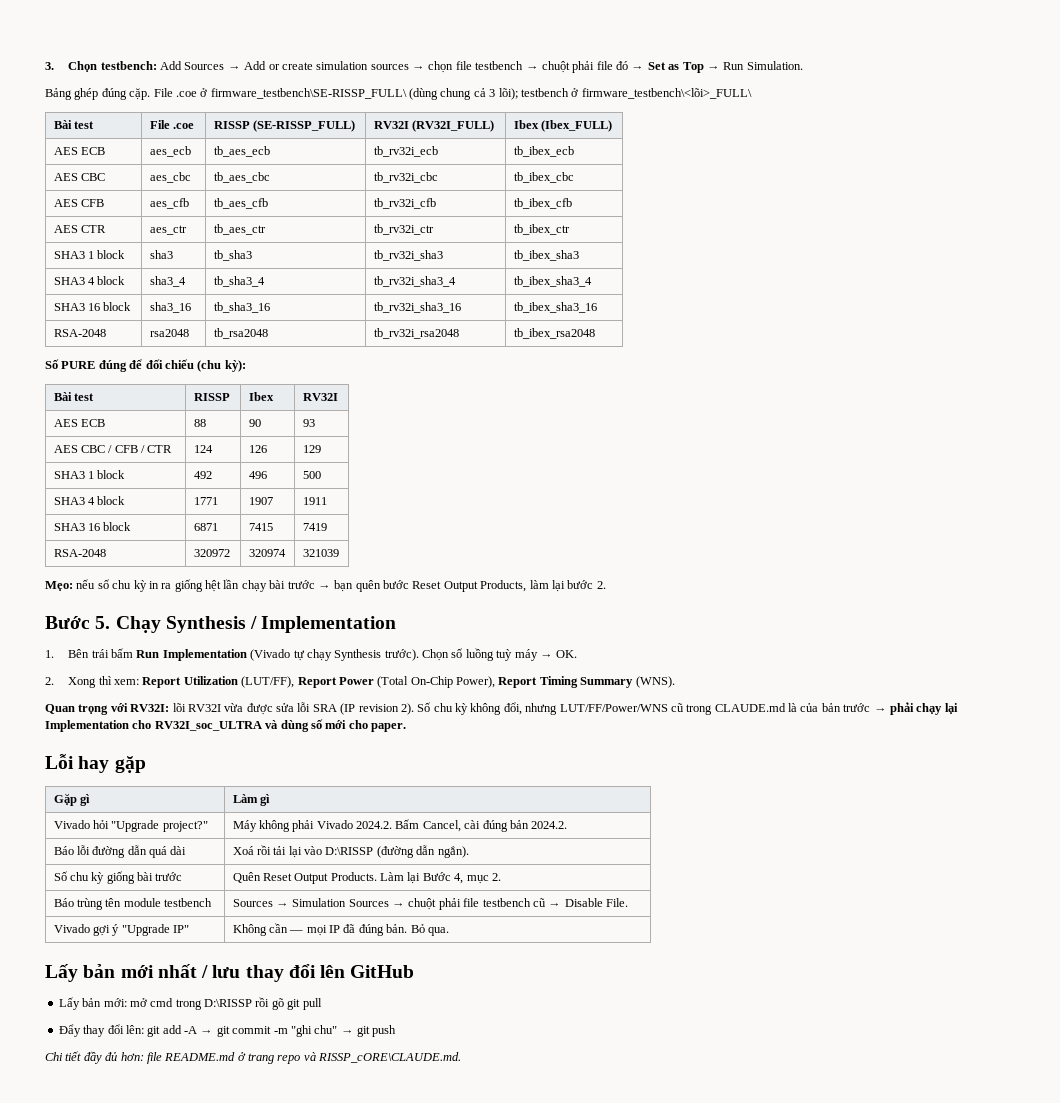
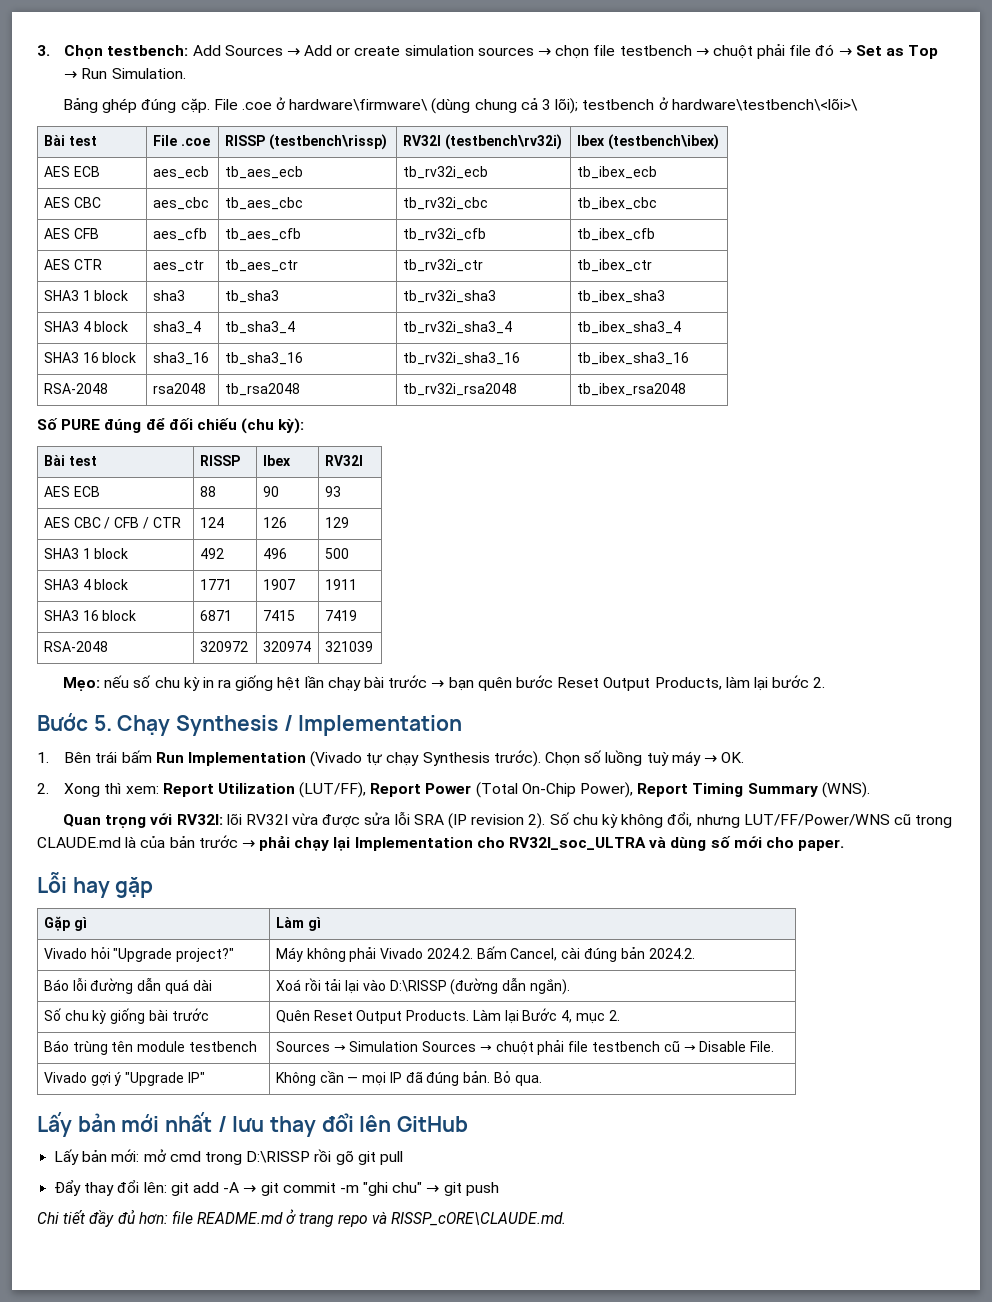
[210,88,407,99] firmware_testbench\SE-RISSP_FULL\ -> [289,99,429,111] hardware\firmware\
[581,88,752,99] firmware_testbench\<lõi>_FULL\ -> [671,98,858,111] hardware\testbench\<lõi>\
[252,120,355,132] [373,120,494,132] [513,120,612,132] (SE-RISSP_FULL) | RV32I (RV32I_FULL) | Ibex (Ibex_FULL) -> [268,134,387,150] [402,134,562,150] [576,134,719,150] (testbench\rissp) | RV32I (testbench\rv32i) | Ibex (testbench\ibex)

